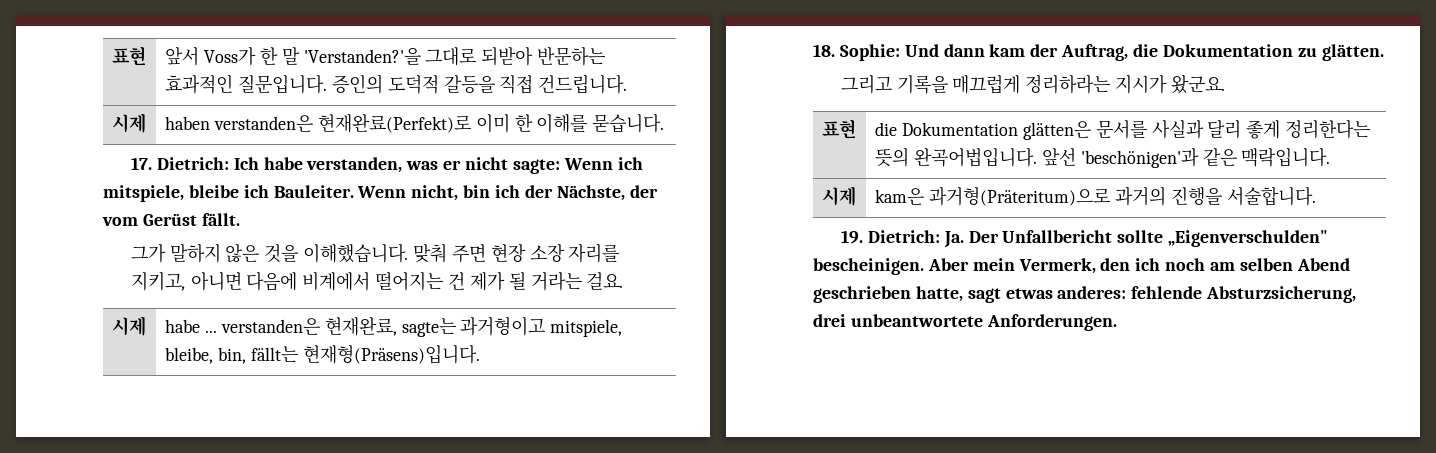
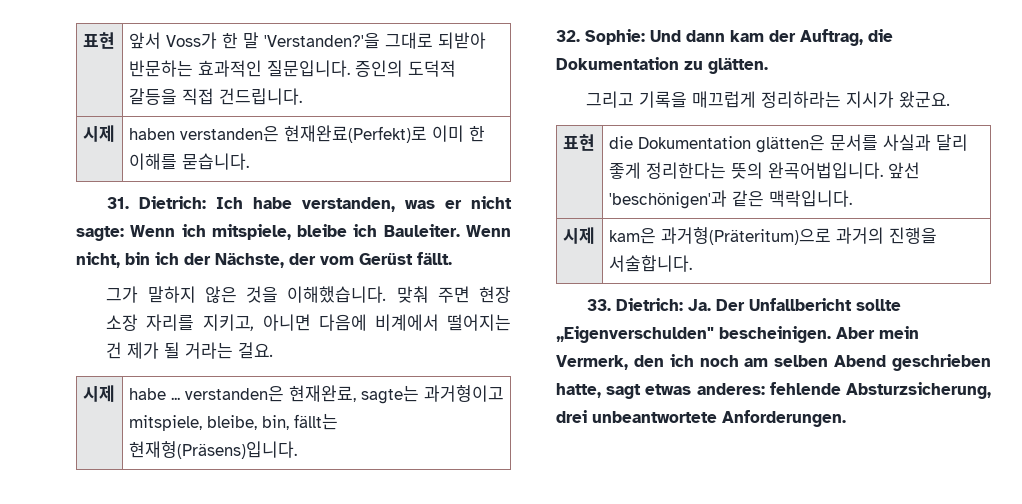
[130,157,152,170] 17. -> [106,197,129,209] 31.
[813,44,835,57] 18. -> [556,30,580,42] 32.
[840,230,863,244] 19. -> [586,299,611,311] 33.

